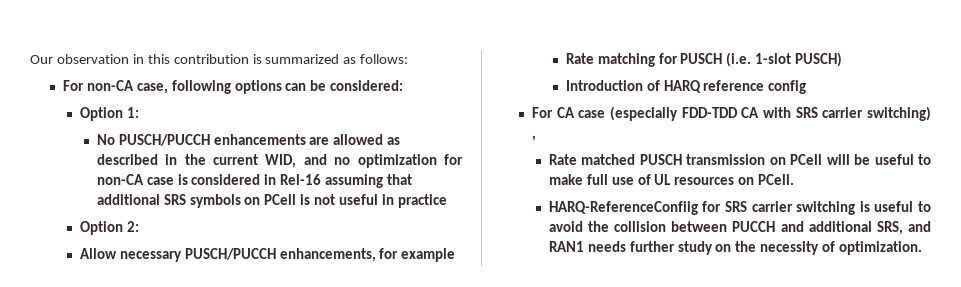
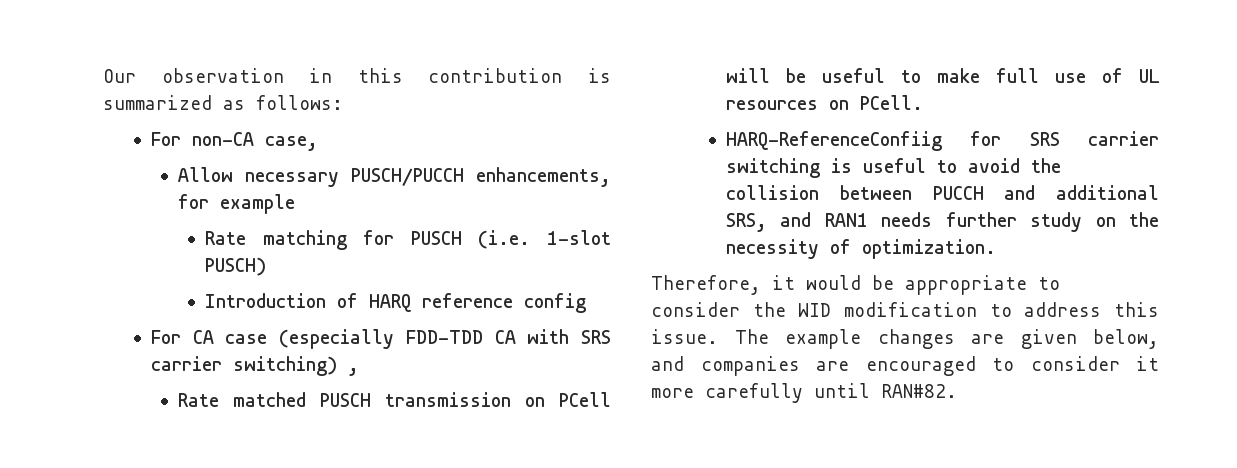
[171,80,404,94] [79,107,139,121] [96,134,401,146] [96,154,464,168] [96,174,413,188] [96,194,447,208] [79,221,139,235] following options can be considered: // Option 1: // No PUSCH/PUCCH enhancements are allowed as described in the current WID, and no optimization for non-CA case is considered in Rel-16 assuming that additional SRS symbols on PCell is not useful in practice // Option 2: -> (318, 143) none
(923, 248) none -> [651,275,1060,295] [651,302,1159,317] [651,329,1159,349] [651,356,1159,376] [651,383,957,403] // Therefore, it would be appropriate to consider the WID modification to address this issue. The example changes are given below, and companies are encouraged to consider it more carefully until RAN#82.

